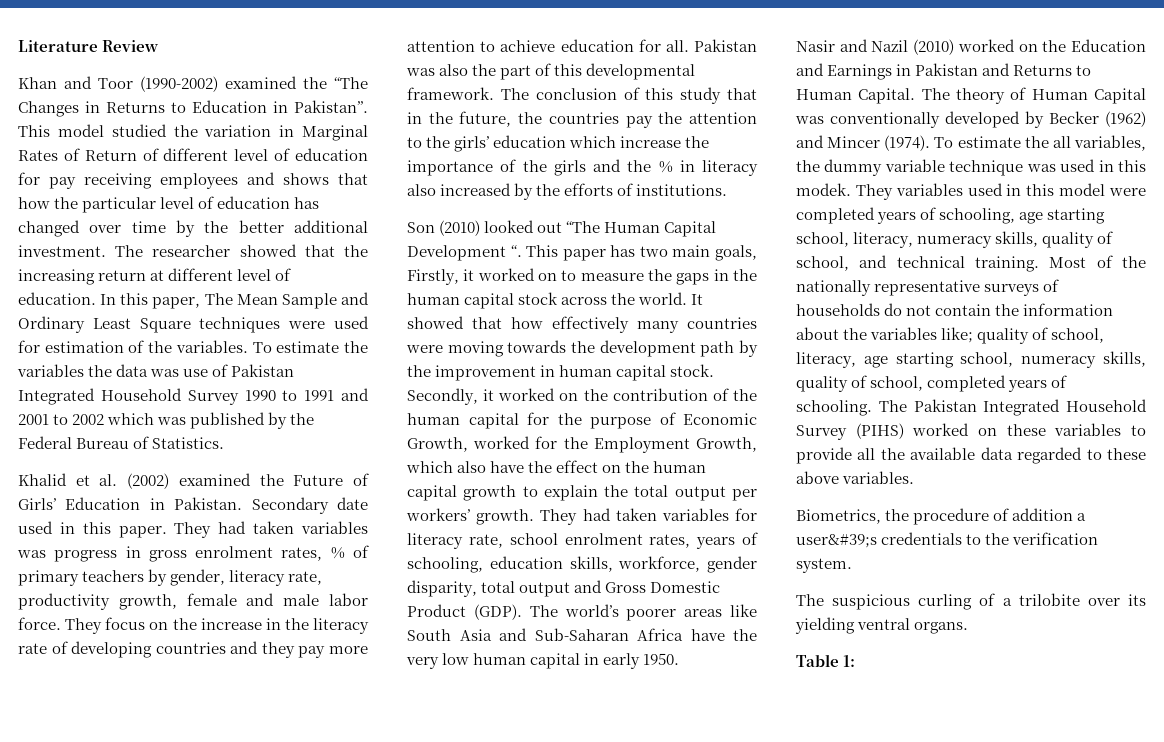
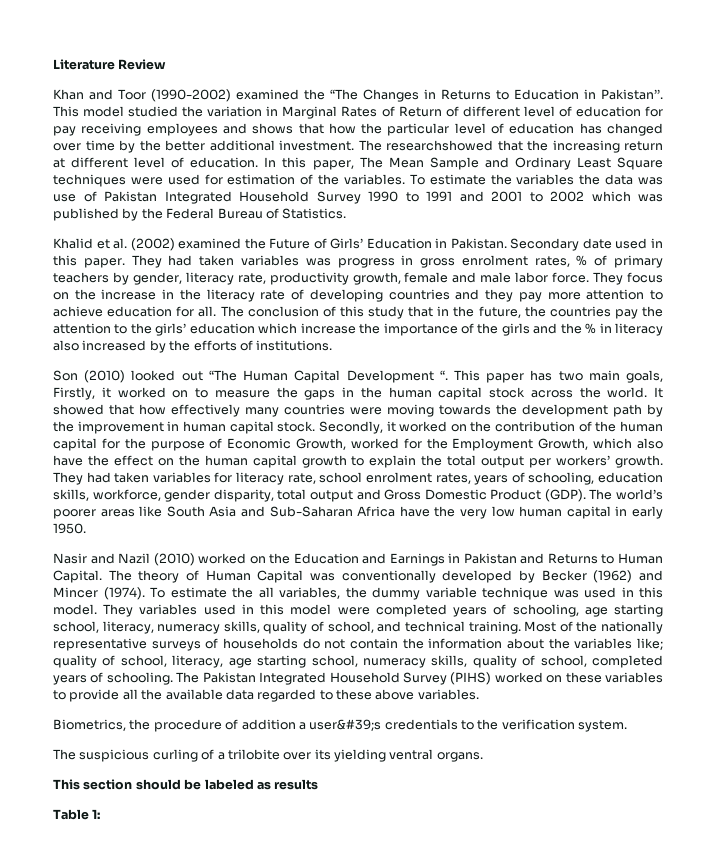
[152,244,297,257] researcher showed -> [386,140,493,151] researchshowed
[694,39,757,52] [406,63,696,80] [407,87,494,100] Pakistan was also the part of this developmental framework. -> (217, 311) none
[796,183,851,196] modek. -> [53,604,97,615] model.
(969, 628) none -> [53,779,319,790] // This section should be labeled as results

